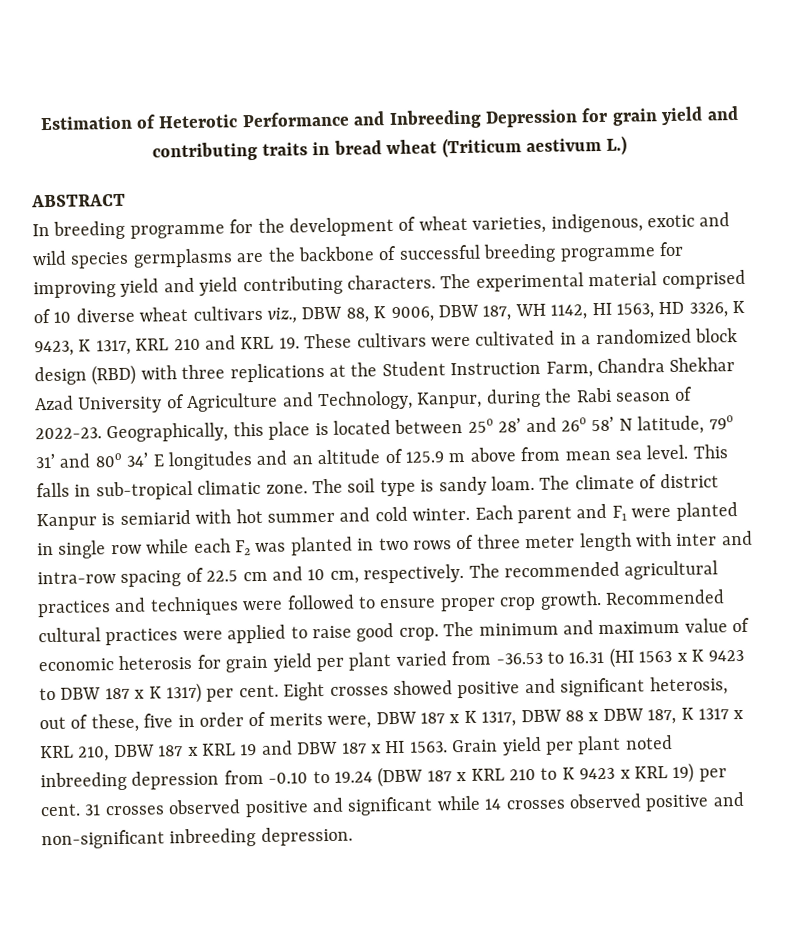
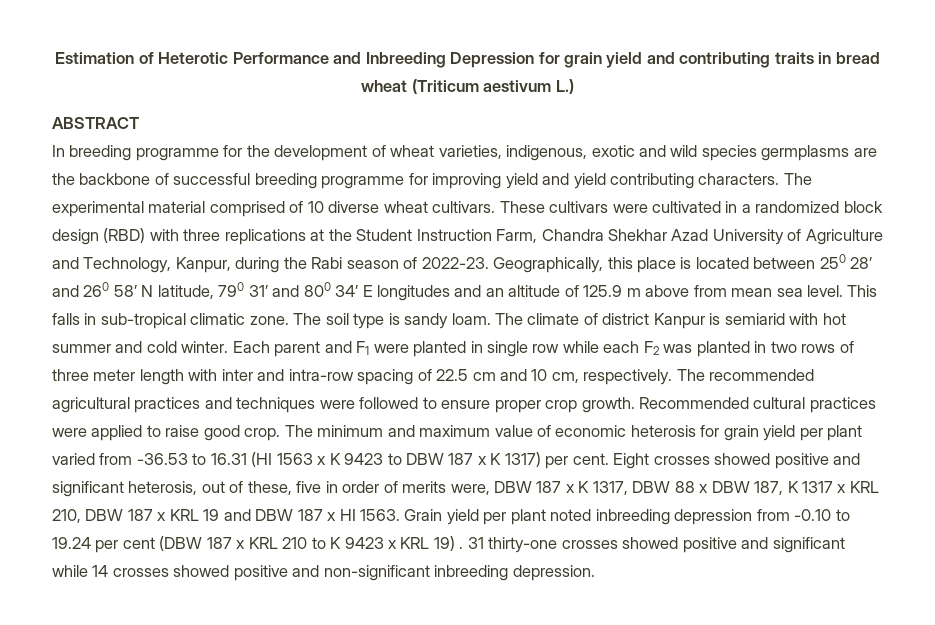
[192,300,746,324] [34,335,300,357] cultivars viz., DBW 88, K 9006, DBW 187, WH 1142, HI 1563, HD 3326, K 9423, K 1317, KRL 210 and KRL 19. -> [432,201,496,213] cultivars.
(373, 777) none -> [95,537,155,553] per cent
[698,768,727,782] [40,799,242,817] per cent. 31 crosses observed -> [459,537,679,553] . 31 thirty-one crosses showed
[568,793,641,809] observed -> [173,565,230,577] showed

